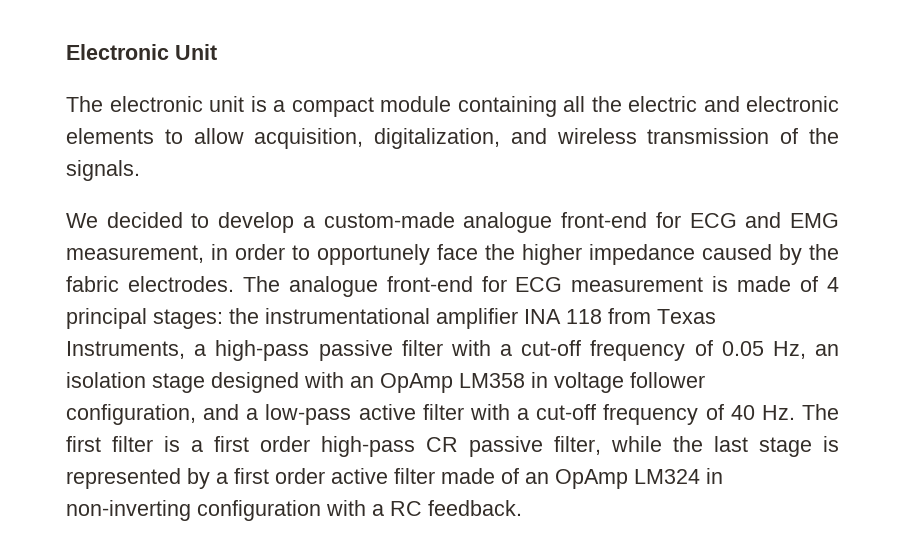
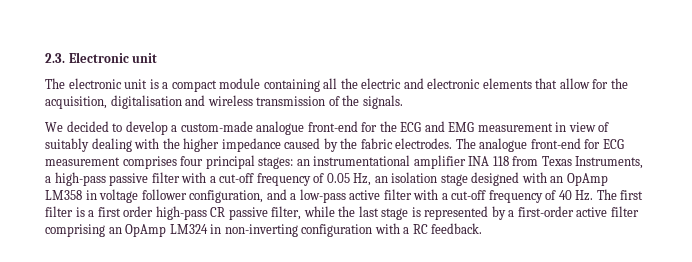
[66,44,217,60] Electronic Unit -> [45,52,158,63] 2.3. Electronic unit
[164,128,501,149] to allow acquisition, digitalization, -> [535,78,628,89] [45,95,182,109] that allow for the acquisition, digitalisation
(681, 220) none -> [379,121,397,132] the
[66,244,478,265] measurement, in order to opportunely face -> [477,122,610,132] [45,138,160,152] measurement in view of suitably dealing with
[712,276,839,292] is made of 4 -> [122,156,204,169] comprises four
[229,308,259,324] the -> [296,159,310,166] an
[234,468,519,484] first order active filter made of -> [517,206,639,217] [45,224,105,237] first-order active filter comprising

